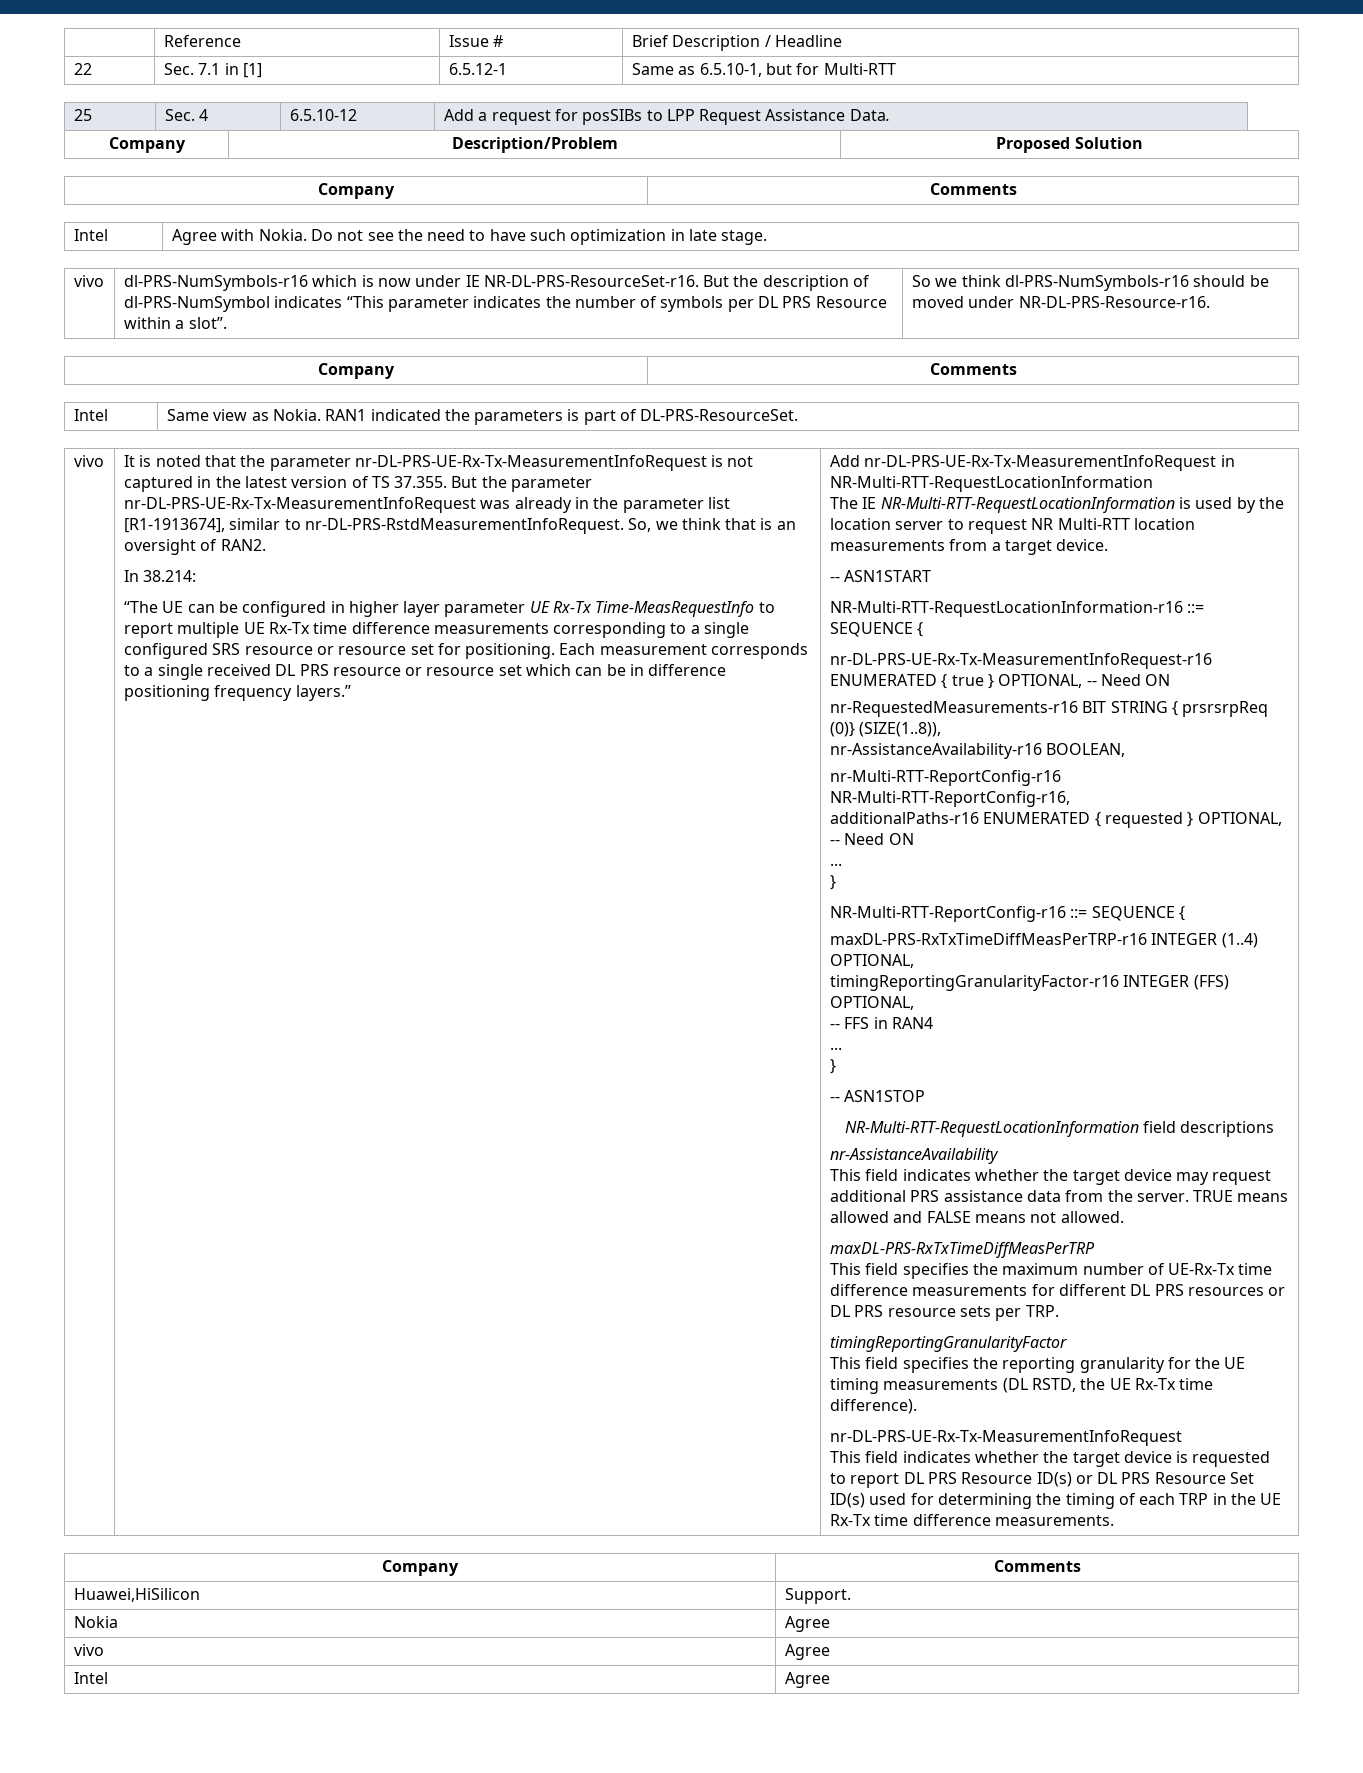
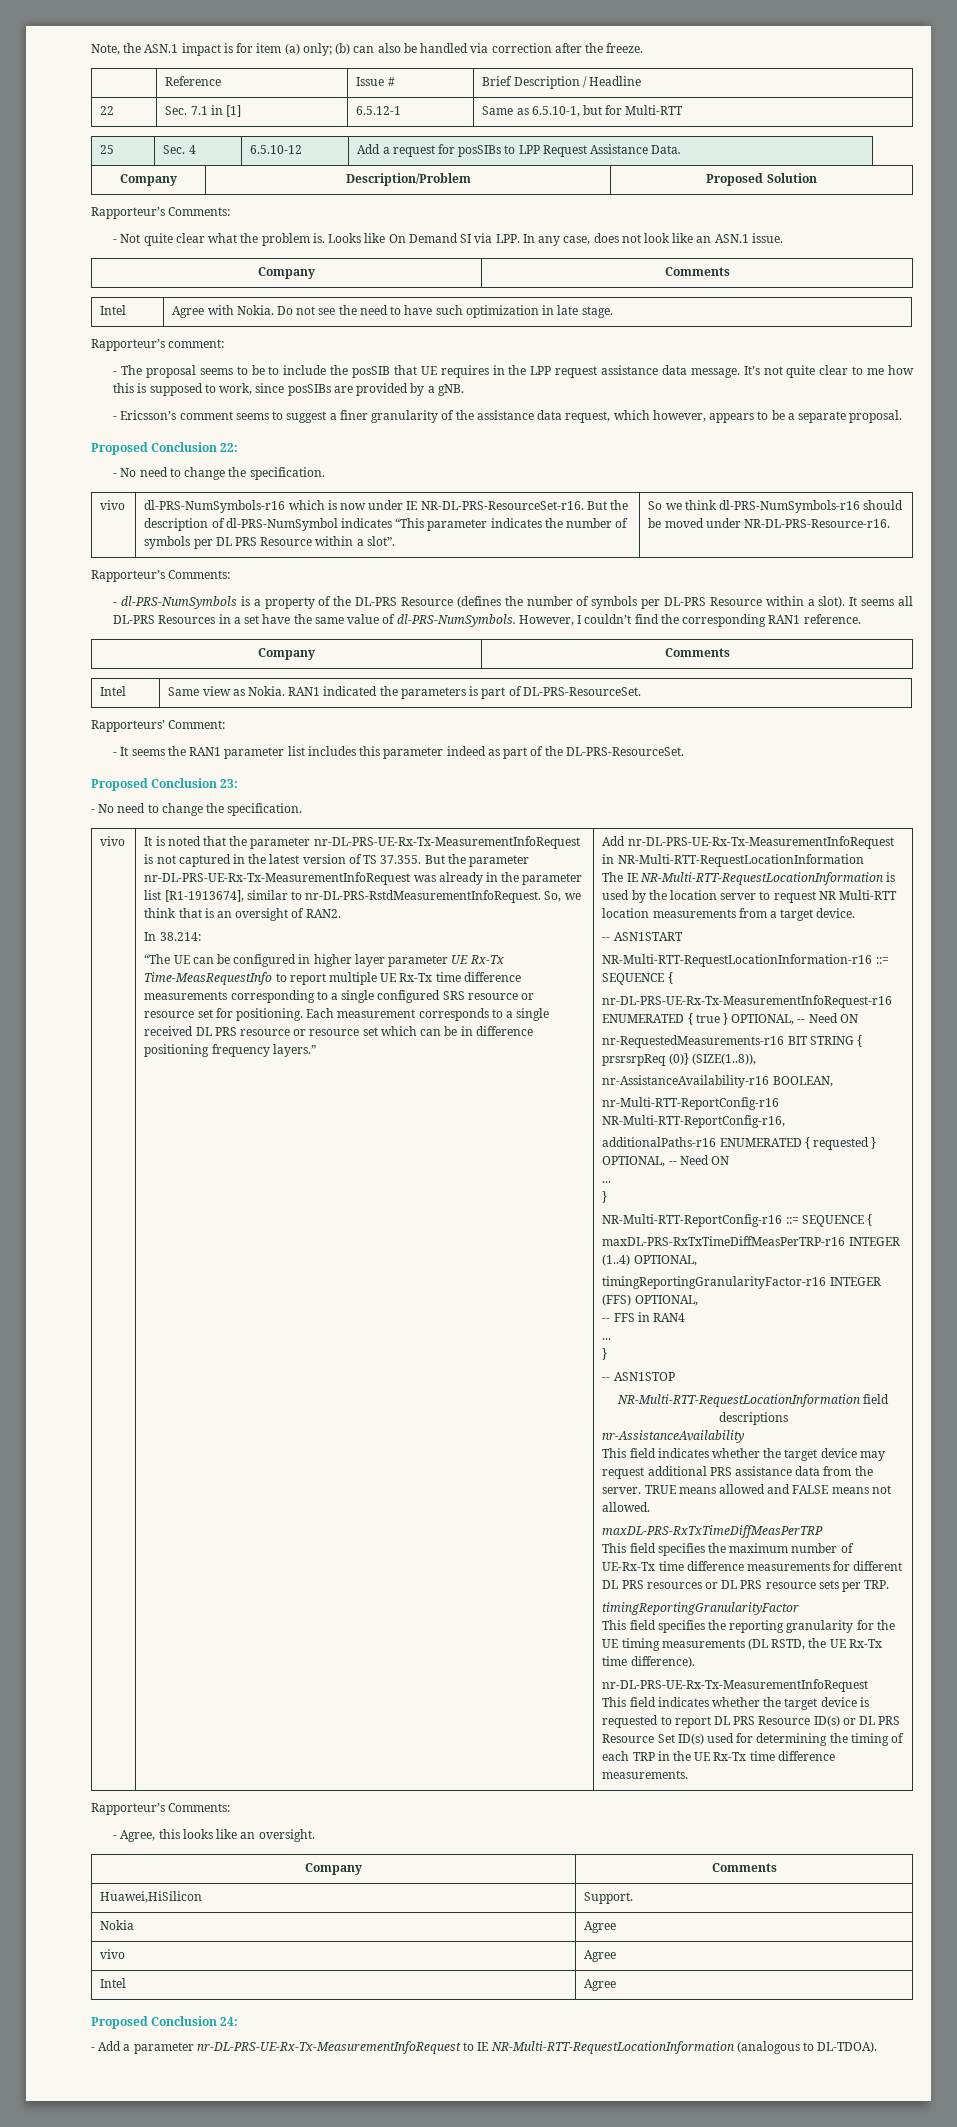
(163, 41) none -> [91,43,644,56] Note, the ASN.1 impact is for item (a) only; (b) can also be handled via correction after the freeze. //
(1143, 143) none -> [91,207,231,219] [113,233,783,246] // Rapporteur’s Comments: // - Not quite clear what the problem is. Looks like On Demand SI via LPP. In any case, does not look like an ASN.1 issue.
(768, 237) none -> [91,339,225,351] [113,365,915,378] [113,383,464,396] [113,410,903,423] [91,442,239,455] [113,467,325,480] // Rapporteur’s comment: // - The proposal seems to be to include the posSIB that UE requires in the LPP request assistance data message. It’s not quite clear to me how this is supposed to work, since posSIBs are provided by a gNB. // - Ericsson’s comment seems to suggest a finer granularity of the assistance data request, which however, appears to be a separate proposal. // Proposed Conclusion 22: // - No need to change the specification.
(1210, 302) none -> [91,570,231,582] [113,596,914,609] [113,614,861,627] // Rapporteur’s Comments: // - dl-PRS-NumSymbols is a property of the DL-PRS Resource (defines the number of symbols per DL-PRS Resource within a slot). It seems all DL-PRS Resources in a set have the same value of dl-PRS-NumSymbols. However, I couldn’t find the corresponding RAN1 reference.
(799, 415) none -> [91,720,226,732] [113,746,684,759] [91,778,239,791] [91,803,303,816] // Rapporteurs’ Comment: // - It seems the RAN1 parameter list includes this parameter indeed as part of the DL-PRS-ResourceSet. // Proposed Conclusion 23: // - No need to change the specification.
(1114, 1520) none -> [91,1803,231,1815] [113,1829,315,1842] // Rapporteur’s Comments: // - Agree, this looks like an oversight.
(830, 1680) none -> [91,2016,239,2029] [91,2041,878,2054] // Proposed Conclusion 24: // - Add a parameter nr-DL-PRS-UE-Rx-Tx-MeasurementInfoRequest to IE NR-Multi-RTT-RequestLocationInformation (analogous to DL-TDOA).

